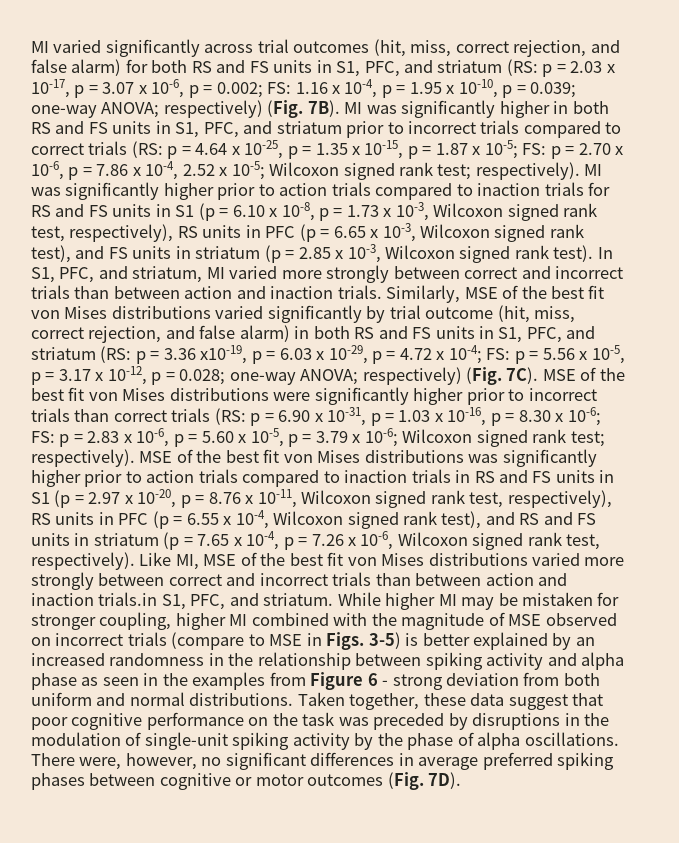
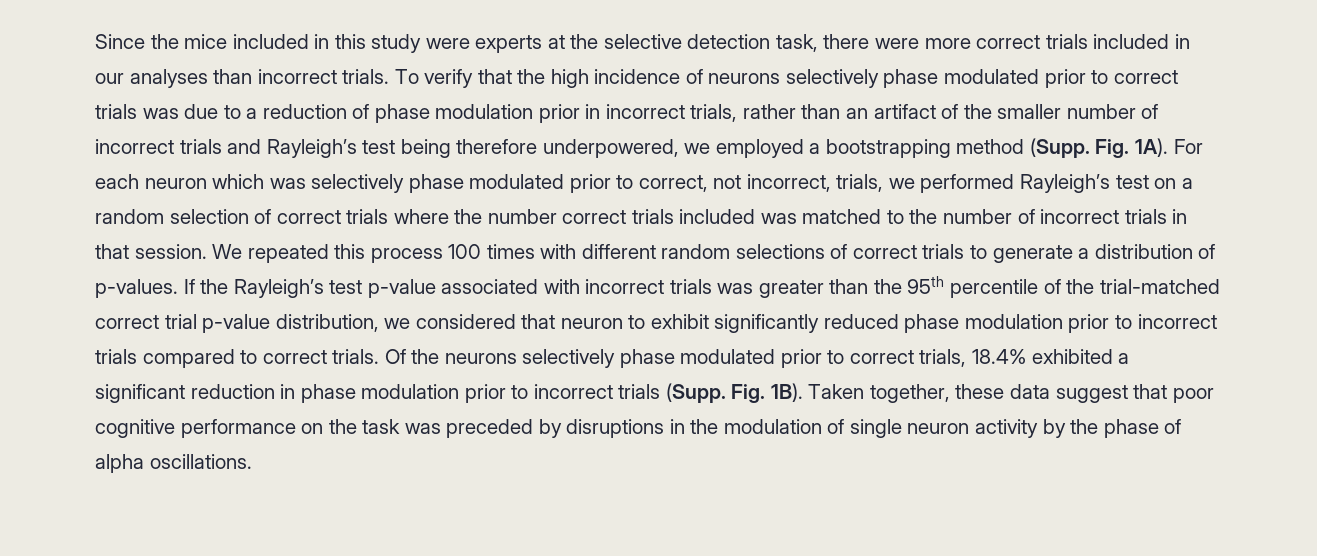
[31,39,620,57] [31,59,615,77] [31,79,577,98] [31,100,609,118] [31,121,342,138] MI varied significantly across trial outcomes (hit, miss, correct rejection, and false alarm) for both RS and FS units in S1, PFC, and striatum (RS: p = 2.03 x 10-17, p = 3.07 x 10-6, p = 0.002; FS: 1.16 x 10-4, p = 1.95 x 10-10, p = 0.039; one-way ANOVA; respectively) (Fig. 7B). MI was significantly higher in both RS and FS units in S1, PFC, and striatum -> [95,34,1190,53] [95,69,1178,88] [95,104,1159,123] [95,138,1203,158] [95,174,1193,193] [95,209,1188,224] [95,244,1216,263] [95,276,1220,298] [95,314,1063,333] Since the mice included in this study were experts at the selective detection task, there were more correct trials included in our analyses than incorrect trials. To verify that the high incidence of neurons selectively phase modulated prior to correct trials was due to a reduction of phase modulation prior in incorrect trials, rather than an artifact of the smaller number of incorrect trials and Rayleigh’s test being therefore underpowered, we employed a bootstrapping method (Supp. Fig. 1A). For each neuron which was selectively phase modulated prior to correct, not incorrect, trials, we performed Rayleigh’s test on a random selection of correct trials where the number correct trials included was matched to the number of incorrect trials in that session. We repeated this process 100 times with different random selections of correct trials to generate a distribution of p-values. If the Rayleigh’s test p-value associated with incorrect trials was greater than the 95th percentile of the trial-matched correct trial p-value distribution, we considered that neuron to exhibit significantly reduced phase modulation
[88,140,624,159] [31,161,603,180] [31,182,611,200] [31,202,598,221] [31,223,584,242] [31,244,613,263] [31,265,624,283] [31,285,605,303] [31,305,576,323] [31,325,596,343] [31,345,625,364] [31,366,625,385] [31,387,597,405] [31,407,601,426] [31,428,605,447] [31,449,597,467] [31,469,615,487] [31,489,612,508] [31,510,597,529] [31,531,601,550] [31,552,625,570] [31,572,568,590] [31,592,620,610] [31,612,617,630] [31,632,595,650] [31,652,625,670] [31,672,600,690] [31,692,294,706] trials (RS: p = 4.64 x 10-25, p = 1.35 x 10-15, p = 1.87 x 10-5; FS: p = 2.70 x 10-6, p = 7.86 x 10-4, 2.52 x 10-5; Wilcoxon signed rank test; respectively). MI was significantly higher prior to action trials compared to inaction trials for RS and FS units in S1 (p = 6.10 x 10-8, p = 1.73 x 10-3, Wilcoxon signed rank test, respectively), RS units in PFC (p = 6.65 x 10-3, Wilcoxon signed rank test), and FS units in striatum (p = 2.85 x 10-3, Wilcoxon signed rank test). In S1, PFC, and striatum, MI varied more strongly between correct and incorrect trials than between action and inaction trials. Similarly, MSE of the best fit von Mises distributions varied significantly by trial outcome (hit, miss, correct rejection, and false alarm) in both RS and FS units in S1, PFC, and striatum (RS: p = 3.36 x10-19, p = 6.03 x 10-29, p = 4.72 x 10-4; FS: p = 5.56 x 10-5, p = 3.17 x 10-12, p = 0.028; one-way ANOVA; respectively) (Fig. 7C). MSE of the best fit von Mises distributions were significantly higher prior to incorrect trials than correct trials (RS: p = 6.90 x 10-31, p = 1.03 x 10-16, p = 8.30 x 10-6; FS: p = 2.83 x 10-6, p = 5.60 x 10-5, p = 3.79 x 10-6; Wilcoxon signed rank test; respectively). MSE of the best fit von Mises distributions was significantly higher prior to action trials compared to inaction trials in RS and FS units in S1 (p = 2.97 x 10-20, p = 8.76 x 10-11, Wilcoxon signed rank test, respectively), RS units in PFC (p = 6.55 x 10-4, Wilcoxon signed rank test), and RS and FS units in striatum (p = 7.65 x 10-4, p = 7.26 x 10-6, Wilcoxon signed rank test, respectively). Like MI, MSE of the best fit von Mises distributions varied more strongly between correct and incorrect trials than between action and inaction trials.in S1, PFC, and striatum. While higher MI may be mistaken for stronger coupling, higher MI combined with the magnitude of MSE observed on incorrect trials (compare to MSE in Figs. 3-5) is better explained by an increased randomness in the relationship between spiking activity and alpha phase as seen in the examples from Figure 6 - strong deviation from both uniform and normal distributions. -> [332,349,1130,368] [95,383,803,403] trials. Of the neurons selectively phase modulated prior to correct trials, 18.4% exhibited a significant reduction in phase modulation prior to incorrect trials (Supp. Fig. 1B).
[144,732,290,750] single-unit spiking -> [849,419,970,438] single neuron
[31,752,615,770] [31,772,462,790] There were, however, no significant differences in average preferred spiking phases between cognitive or motor outcomes (Fig. 7D). -> (252, 461) none

